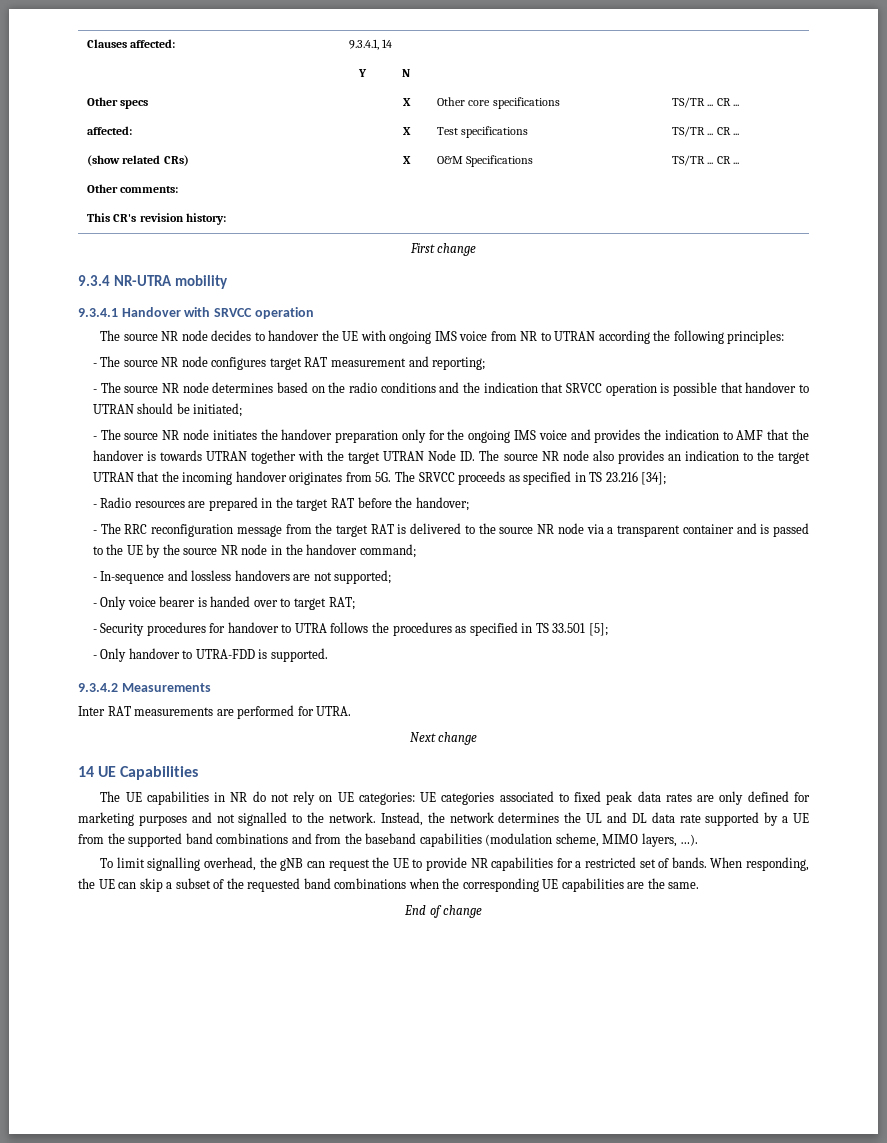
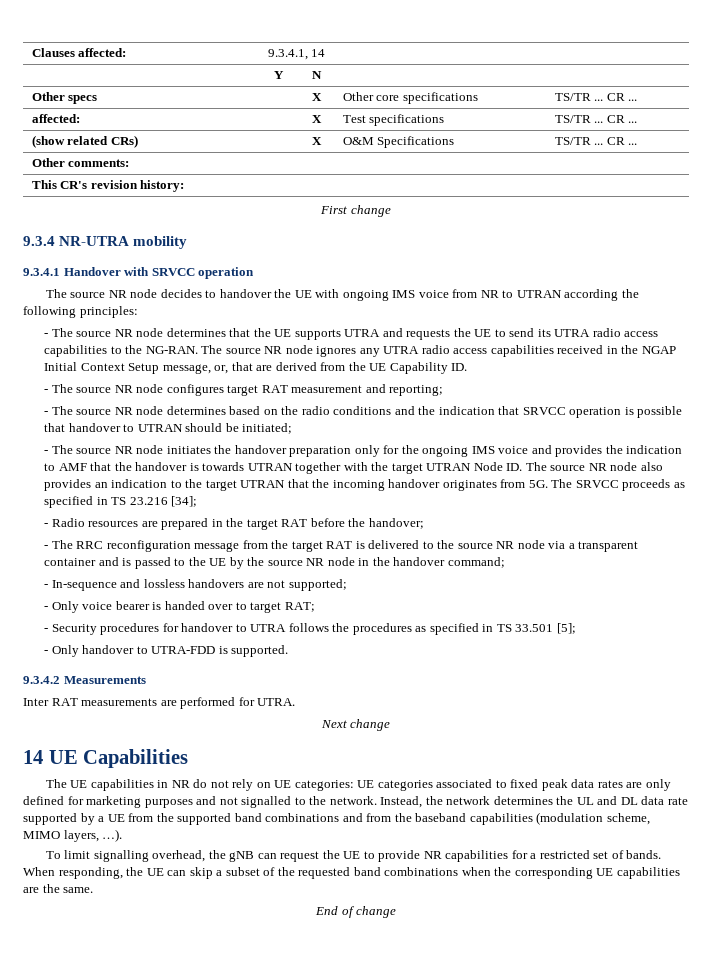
(785, 337) none -> [44,328,659,340] [44,345,676,357] [44,362,468,374] // - The source NR node determines that the UE supports UTRA and requests the UE to send its UTRA radio access capabilities to the NG-RAN. The source NR node ignores any UTRA radio access capabilities received in the NGAP Initial Context Setup message, or, that are derived from the UE Capability ID.

